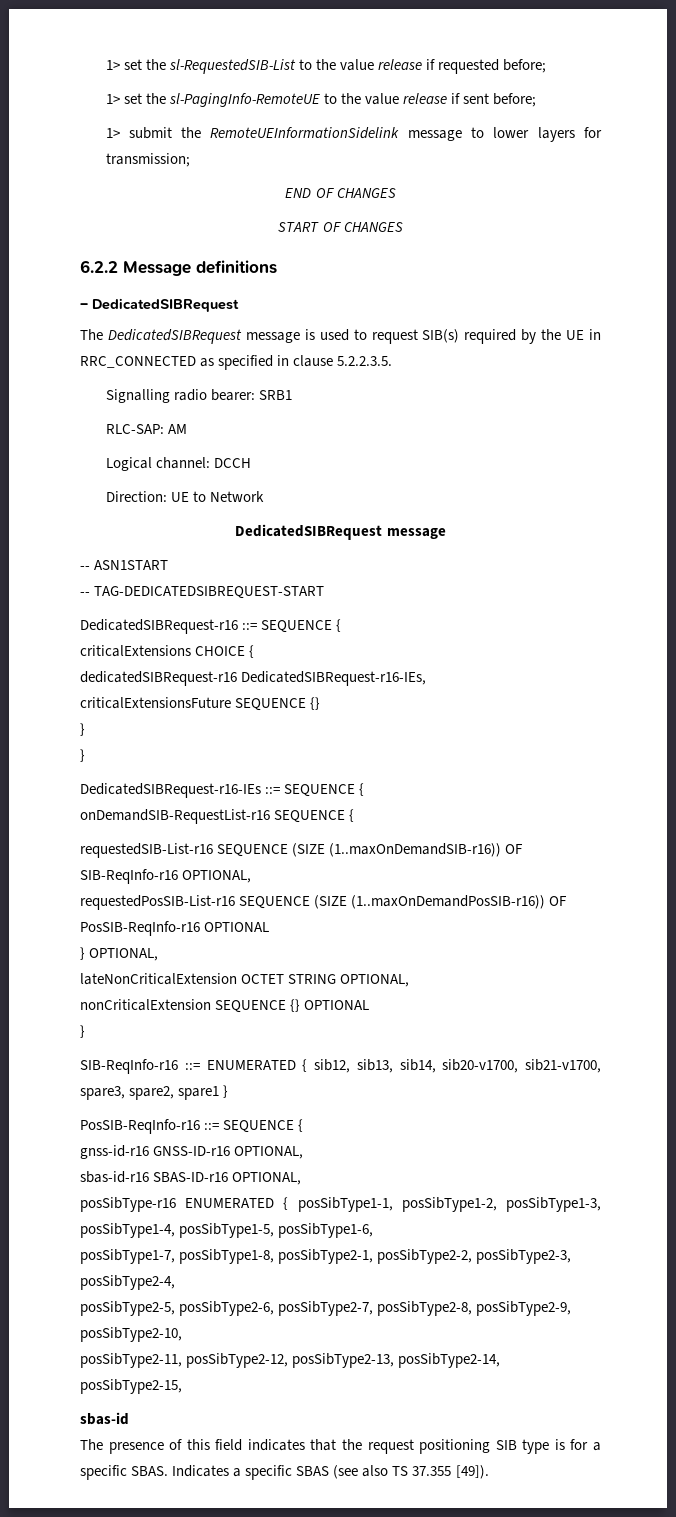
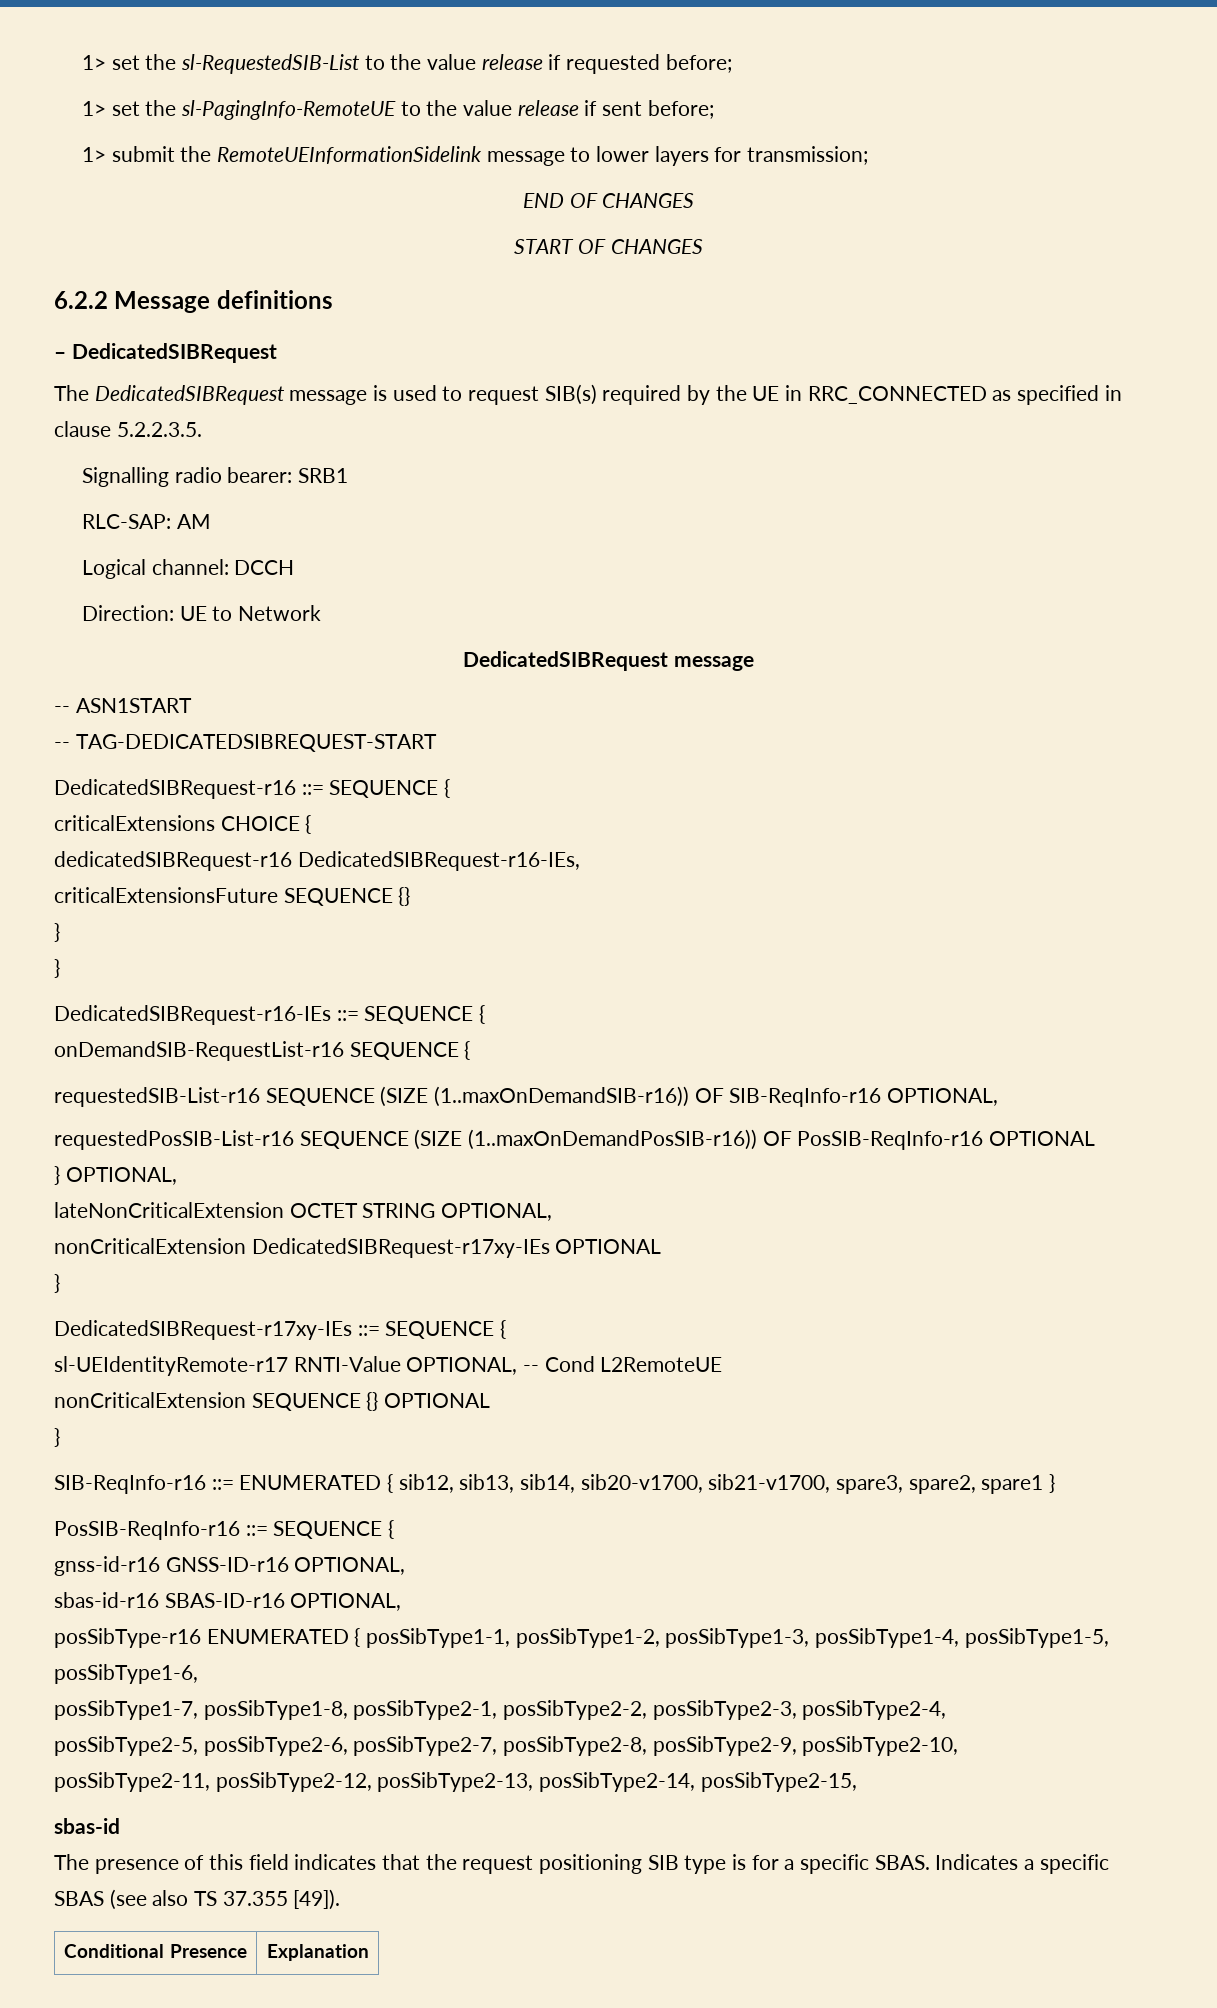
(410, 980) none -> [54,1238,662,1258] [54,1274,60,1293] [54,1320,507,1340] [54,1356,723,1376] // nonCriticalExtension DedicatedSIBRequest-r17xy-IEs OPTIONAL // } // DedicatedSIBRequest-r17xy-IEs ::= SEQUENCE { // sl-UEIdentityRemote-r17 RNTI-Value OPTIONAL, -- Cond L2RemoteUE
(489, 1472) none -> [64,1944,247,1958] [266,1944,369,1961] // Conditional Presence | Explanation

